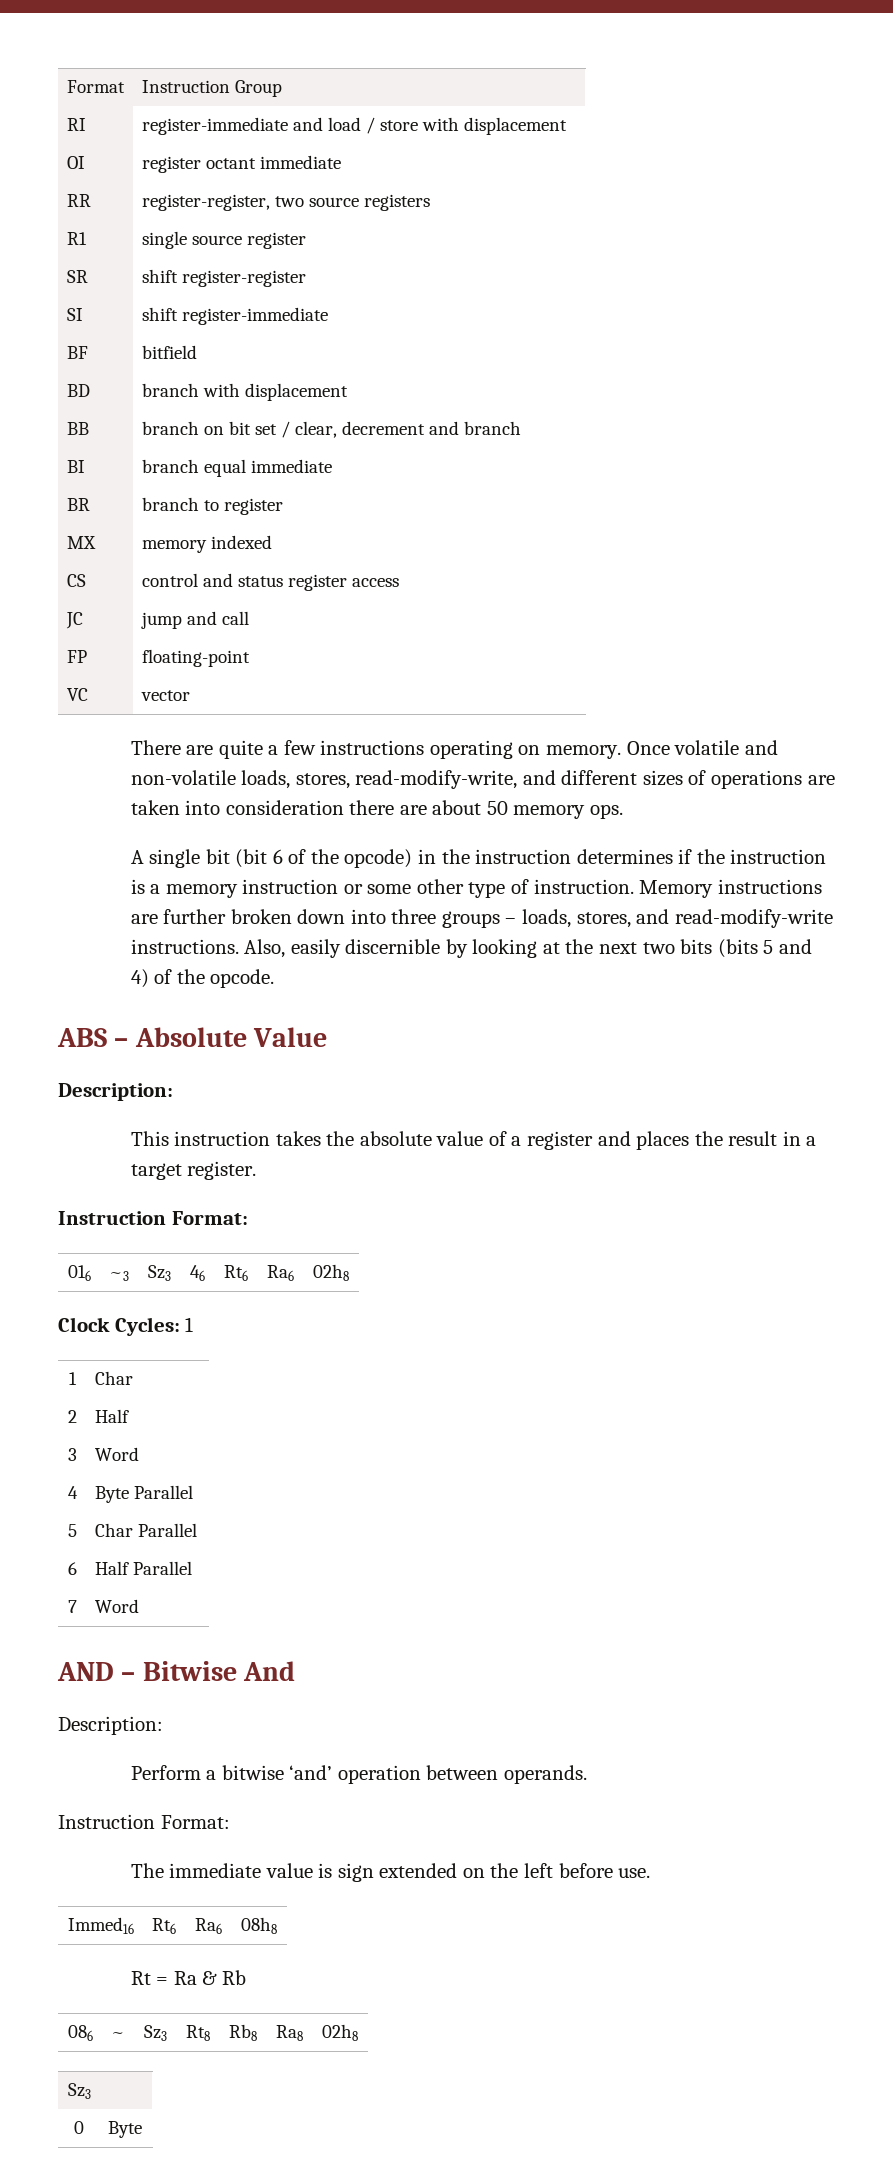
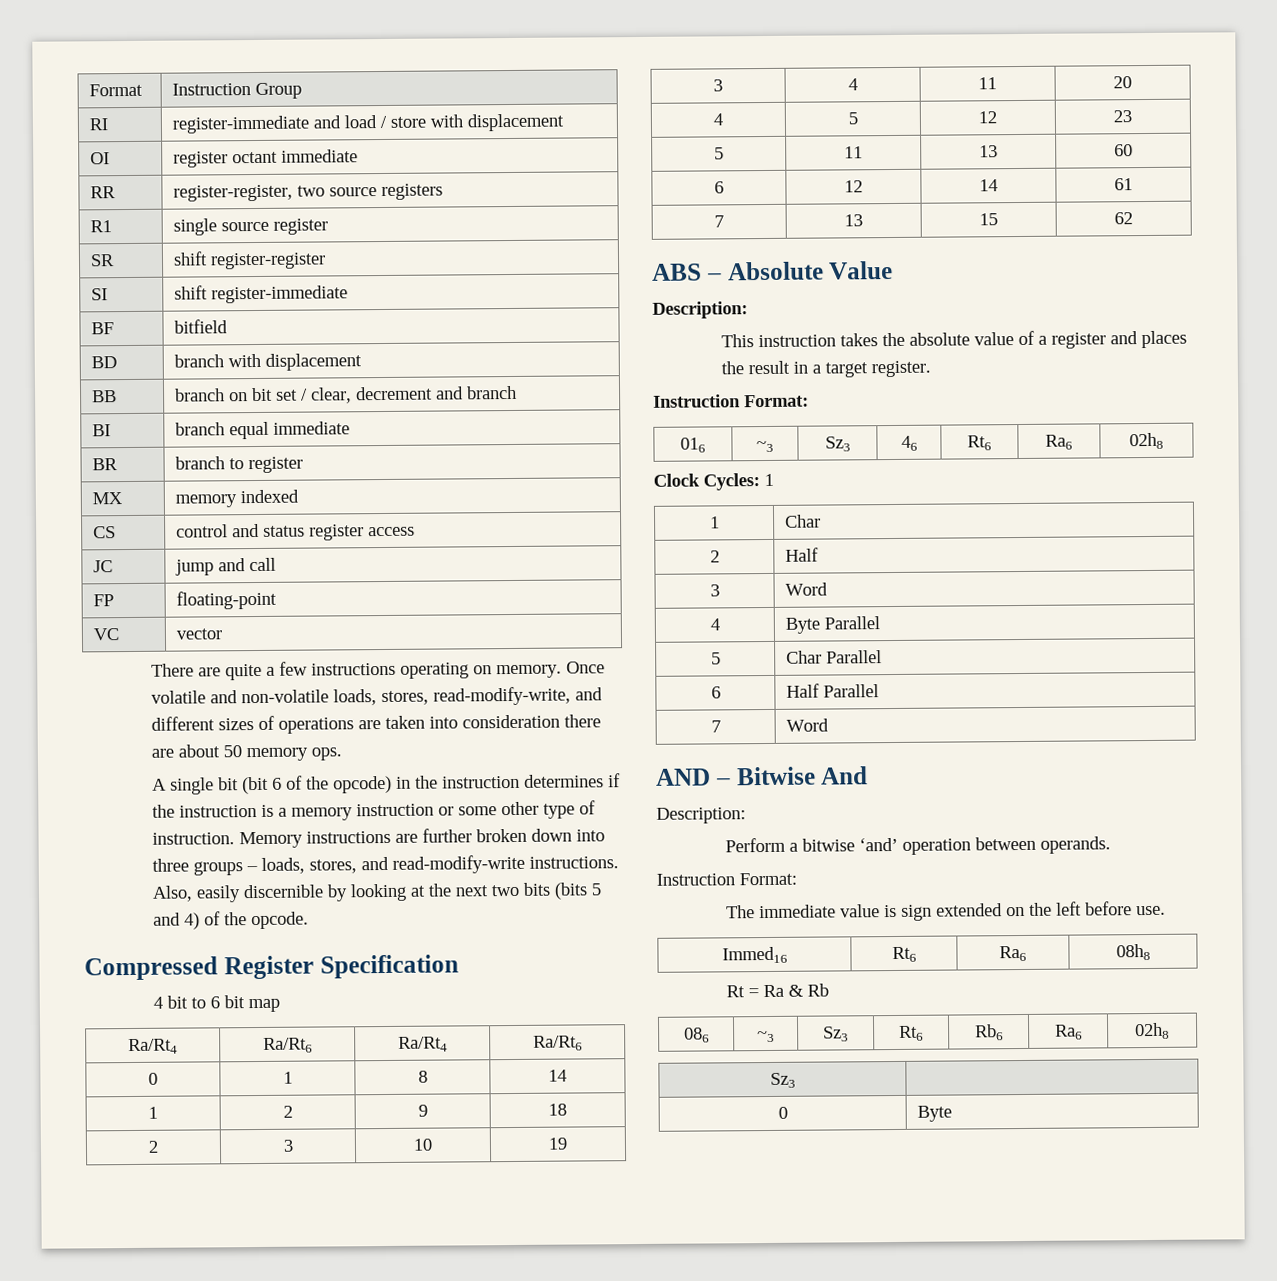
(275, 978) none -> [84,954,459,981] [152,995,280,1013] [128,1038,178,1055] [262,1037,313,1053] [397,1036,448,1052] [532,1035,583,1051] [148,1072,158,1085] [282,1071,293,1084] [417,1070,428,1083] [548,1069,567,1082] [148,1106,158,1119] [282,1105,293,1118] [417,1104,428,1117] [548,1103,567,1116] [148,1140,159,1153] [282,1139,294,1152] [413,1138,433,1151] [548,1137,567,1150] [713,79,723,92] [847,78,858,91] [978,77,997,90] [1113,76,1132,89] [713,113,723,126] [847,112,858,125] [978,111,997,124] [1113,110,1132,123] [714,147,724,160] [844,146,863,159] [979,145,998,158] [1114,144,1133,157] [714,181,724,194] [844,180,863,193] [979,179,998,192] [1114,178,1133,191] [714,215,724,228] [844,214,863,227] [979,213,998,226] [1114,212,1133,225] // Compressed Register Specification // 4 bit to 6 bit map // Ra/Rt4 | Ra/Rt6 | Ra/Rt4 | Ra/Rt6 // 0 | 1 | 8 | 14 // 1 | 2 | 9 | 18 // 2 | 3 | 10 | 19 // 3 | 4 | 11 | 20 // 4 | 5 | 12 | 23 // 5 | 11 | 13 | 60 // 6 | 12 | 14 | 61 // 7 | 13 | 15 | 62
[111,2032,125,2038] [144,2025,167,2041] [186,2025,210,2041] [229,2024,257,2041] [276,2025,303,2041] ~ | Sz3 | Rt8 | Rb8 | Ra8 -> [757,1030,775,1043] [823,1026,849,1042] [899,1025,924,1041] [974,1024,1004,1041] [1054,1024,1083,1040] ~3 | Sz3 | Rt6 | Rb6 | Ra6

